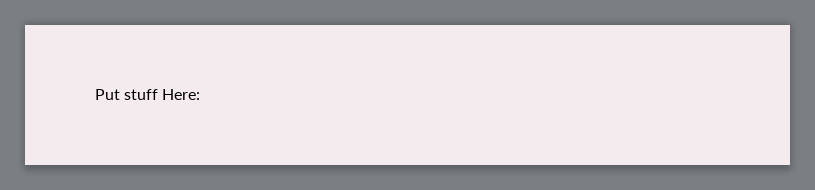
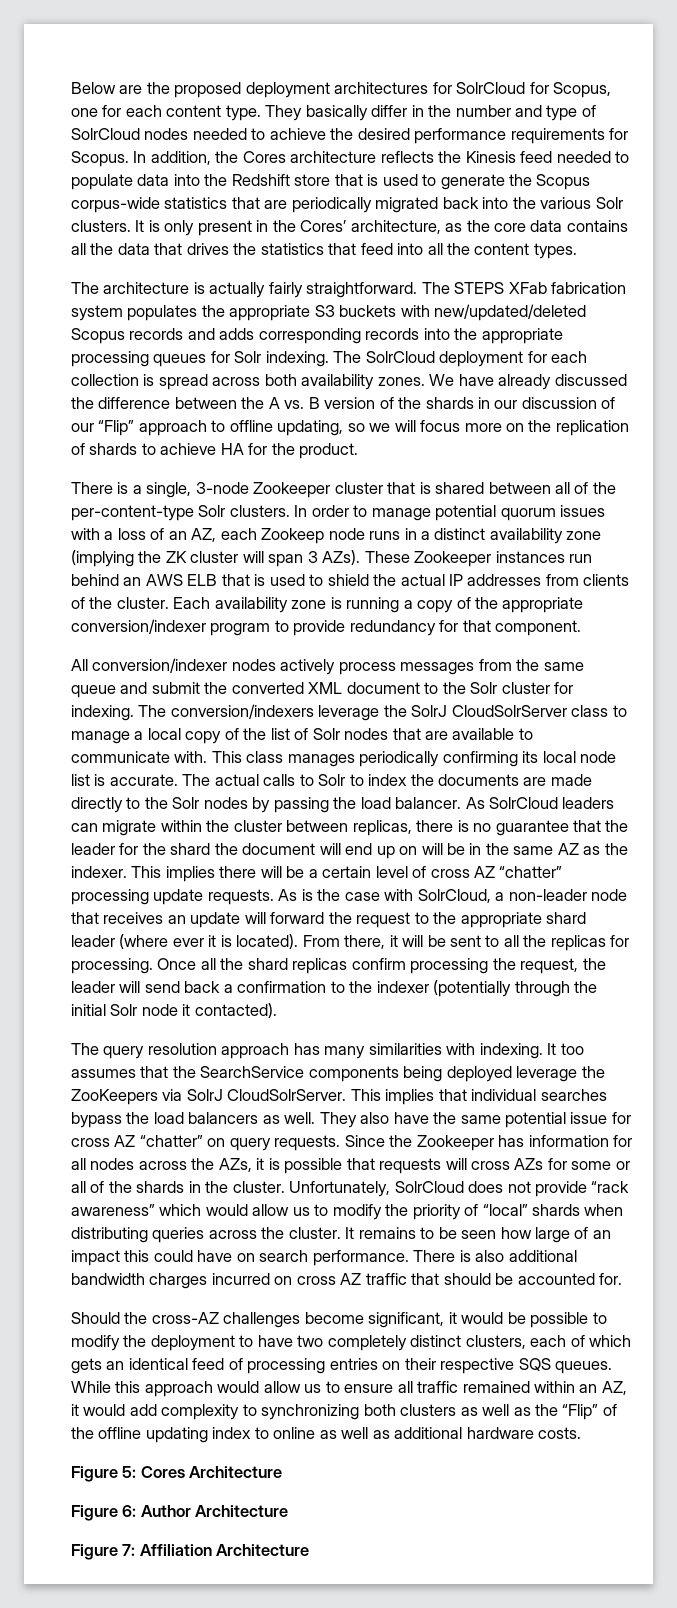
[95,89,201,100] Put stuff Here: -> [71,82,612,98] [71,105,596,121] [71,128,629,144] [71,151,630,167] [71,174,591,190] [71,197,623,213] [71,220,628,236] [71,243,577,259] [71,282,627,298] [71,304,587,321] [71,328,563,344] [71,351,588,367] [71,374,627,390] [71,397,616,409] [71,420,629,436] [71,443,359,459] [71,482,616,498] [71,505,606,521] [71,528,602,544] [71,550,593,567] [71,574,630,586] [71,597,584,613] [71,619,582,636] [71,658,584,675] [71,682,574,698] [71,704,627,721] [71,728,533,744] [71,751,617,767] [71,774,592,786] [71,797,615,813] [71,820,629,836] [71,843,628,859] [71,866,563,882] [71,889,628,905] [71,912,587,928] [71,934,630,951] [71,958,606,974] [71,980,598,997] [71,1003,277,1018] [71,1043,584,1059] [71,1066,605,1082] [71,1089,607,1105] [71,1112,631,1128] [71,1135,633,1151] [71,1158,630,1174] [71,1181,630,1197] [71,1204,624,1220] [71,1227,611,1243] [71,1250,577,1266] [71,1273,623,1289] [71,1312,607,1328] [71,1335,632,1351] [71,1358,613,1374] [71,1381,627,1397] [71,1404,617,1420] [71,1427,582,1443] [71,1466,283,1482] [71,1505,289,1521] [71,1544,310,1560] Below are the proposed deployment architectures for SolrCloud for Scopus, one for each content type. They basically differ in the number and type of SolrCloud nodes needed to achieve the desired performance requirements for Scopus. In addition, the Cores architecture reflects the Kinesis feed needed to populate data into the Redshift store that is used to generate the Scopus corpus-wide statistics that are periodically migrated back into the various Solr clusters. It is only present in the Cores’ architecture, as the core data contains all the data that drives the statistics that feed into all the content types. // The architecture is actually fairly straightforward. The STEPS XFab fabrication system populates the appropriate S3 buckets with new/updated/deleted Scopus records and adds corresponding records into the appropriate processing queues for Solr indexing. The SolrCloud deployment for each collection is spread across both availability zones. We have already discussed the difference between the A vs. B version of the shards in our discussion of our “Flip” approach to offline updating, so we will focus more on the replication of shards to achieve HA for the product. // There is a single, 3-node Zookeeper cluster that is shared between all of the per-content-type Solr clusters. In order to manage potential quorum issues with a loss of an AZ, each Zookeep node runs in a distinct availability zone (implying the ZK cluster will span 3 AZs). These Zookeeper instances run behind an AWS ELB that is used to shield the actual IP addresses from clients of the cluster. Each availability zone is running a copy of the appropriate conversion/indexer program to provide redundancy for that component. // All conversion/indexer nodes actively process messages from the same queue and submit the converted XML document to the Solr cluster for indexing. The conversion/indexers leverage the SolrJ CloudSolrServer class to manage a local copy of the list of Solr nodes that are available to communicate with. This class manages periodically confirming its local node list is accurate. The actual calls to Solr to index the documents are made directly to the Solr nodes by passing the load balancer. As SolrCloud leaders can migrate within the cluster between replicas, there is no guarantee that the leader for the shard the document will end up on will be in the same AZ as the indexer. This implies there will be a certain level of cross AZ “chatter” processing update requests. As is the case with SolrCloud, a non-leader node that receives an update will forward the request to the appropriate shard leader (where ever it is located). From there, it will be sent to all the replicas for processing. Once all the shard replicas confirm processing the request, the leader will send back a confirmation to the indexer (potentially through the initial Solr node it contacted). // The query resolution approach has many similarities with indexing. It too assumes that the SearchService components being deployed leverage the ZooKeepers via SolrJ CloudSolrServer. This implies that individual searches bypass the load balancers as well. They also have the same potential issue for cross AZ “chatter” on query requests. Since the Zookeeper has information for all nodes across the AZs, it is possible that requests will cross AZs for some or all of the shards in the cluster. Unfortunately, SolrCloud does not provide “rack awareness” which would allow us to modify the priority of “local” shards when distributing queries across the cluster. It remains to be seen how large of an impact this could have on search performance. There is also additional bandwidth charges incurred on cross AZ traffic that should be accounted for. // Should the cross-AZ challenges become significant, it would be possible to modify the deployment to have two completely distinct clusters, each of which gets an identical feed of processing entries on their respective SQS queues. While this approach would allow us to ensure all traffic remained within an AZ, it would add complexity to synchronizing both clusters as well as the “Flip” of the offline updating index to online as well as additional hardware costs. // Figure 5: Cores Architecture // Figure 6: Author Architecture // Figure 7: Affiliation Architecture

